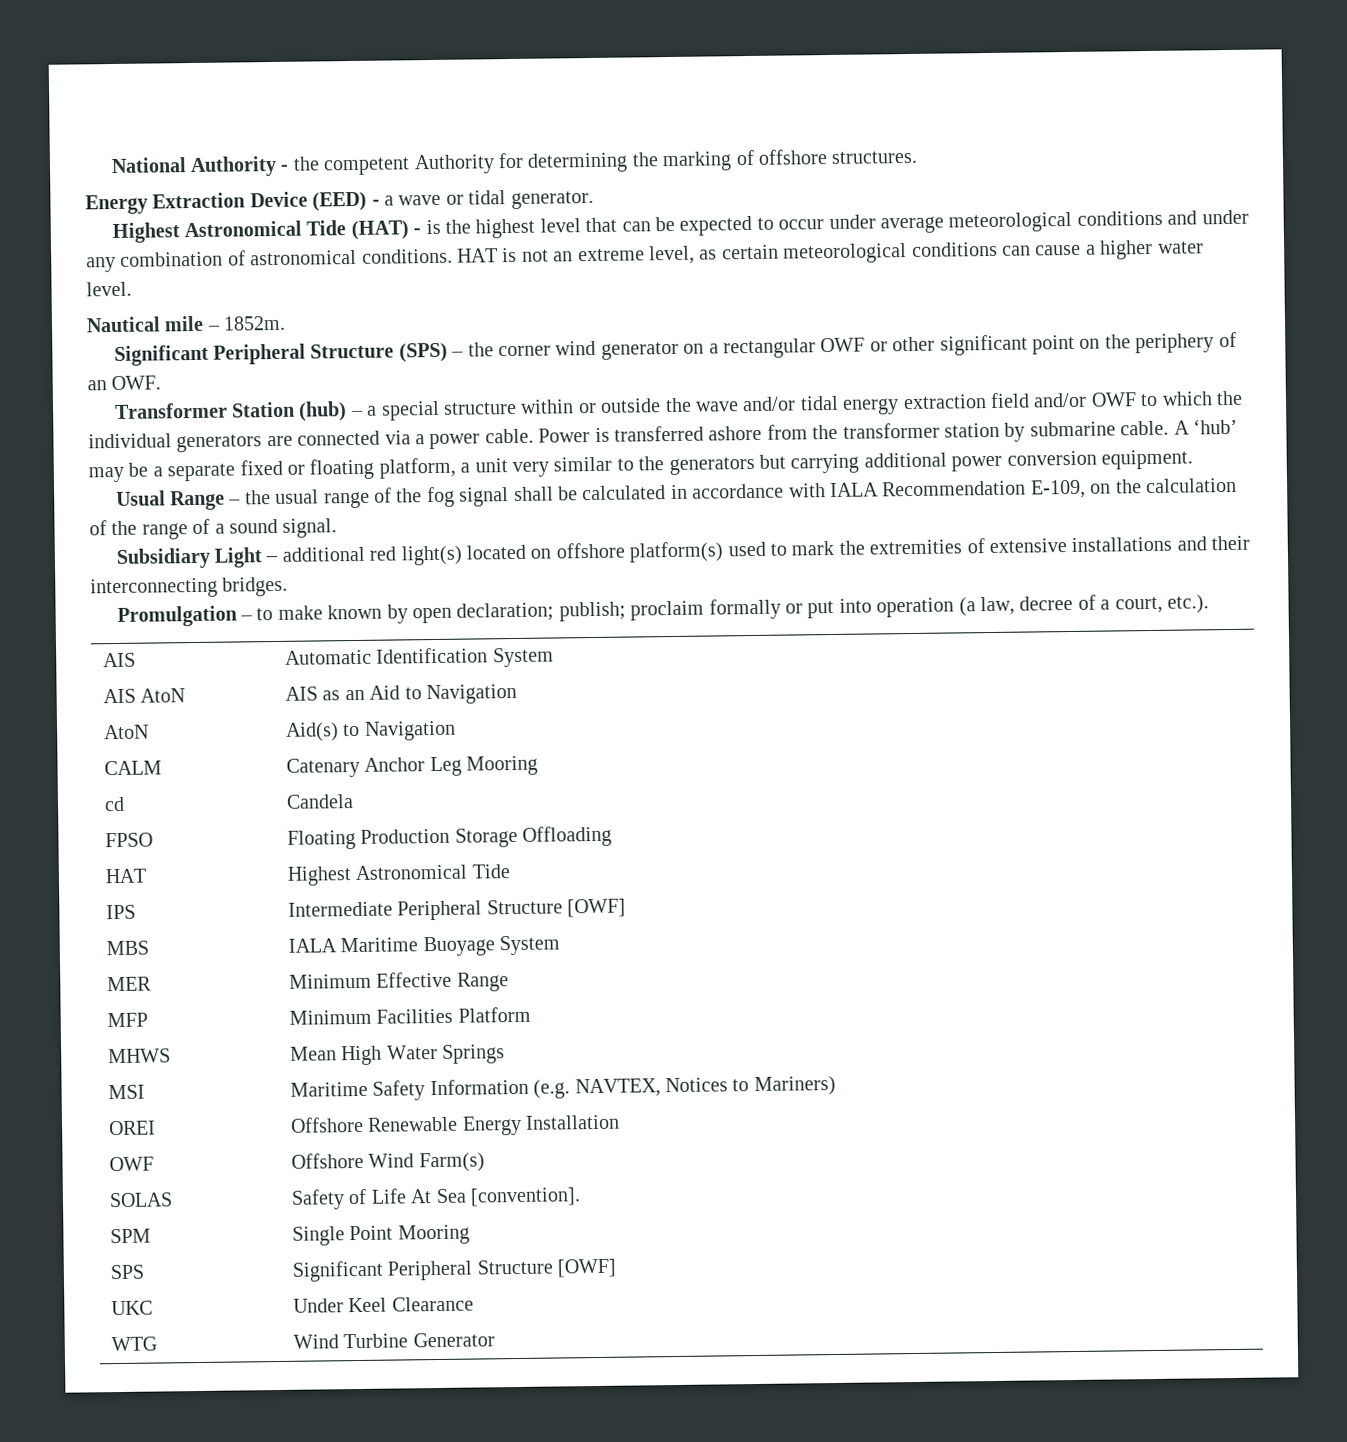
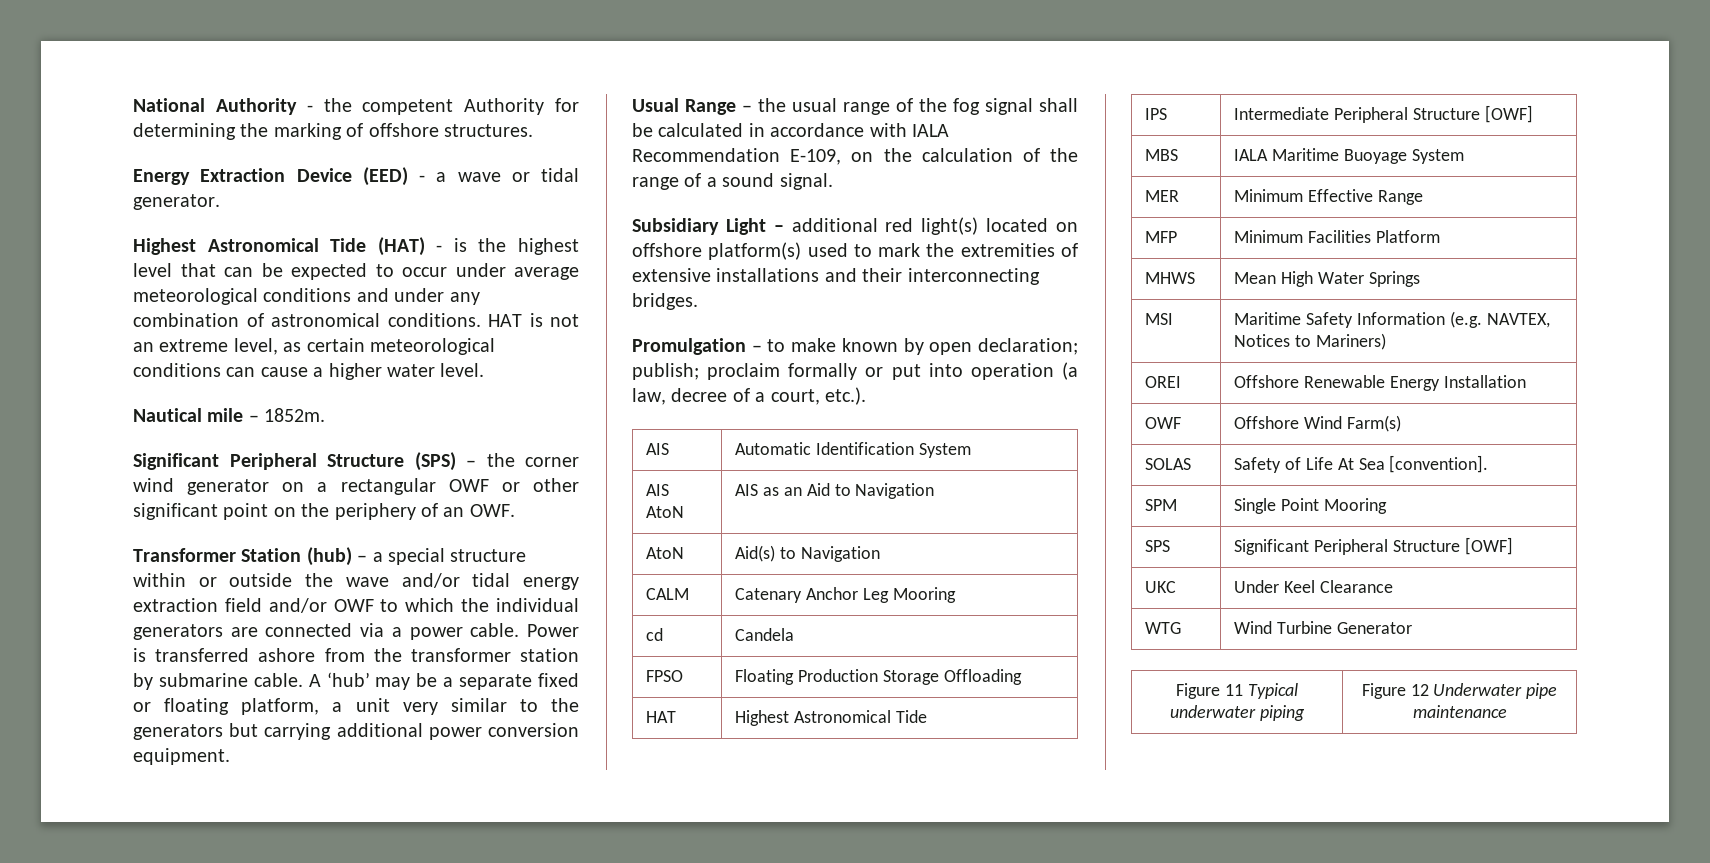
(495, 1340) none -> [1176,683,1298,699] [1170,705,1305,721] [1361,683,1558,699] [1412,705,1507,718] // Figure 11 Typical underwater piping | Figure 12 Underwater pipe maintenance

